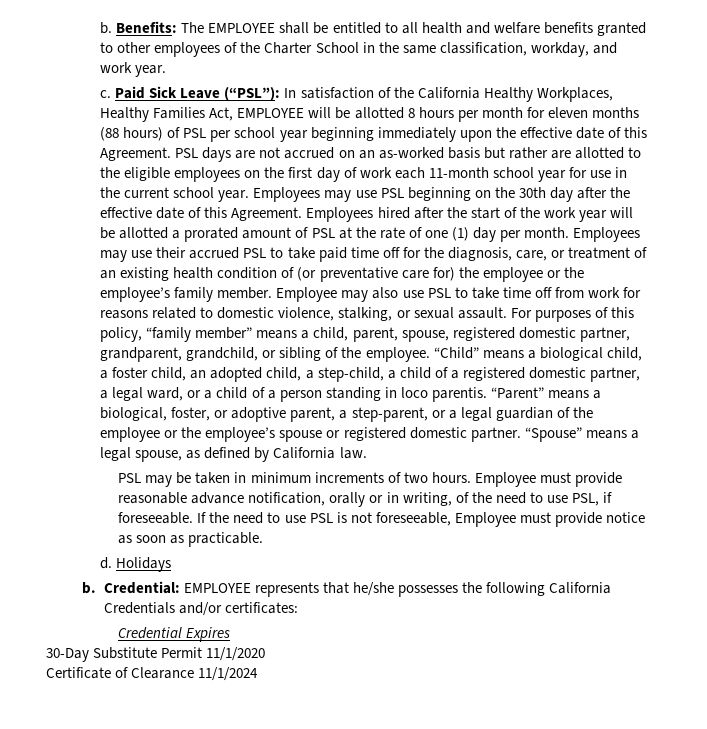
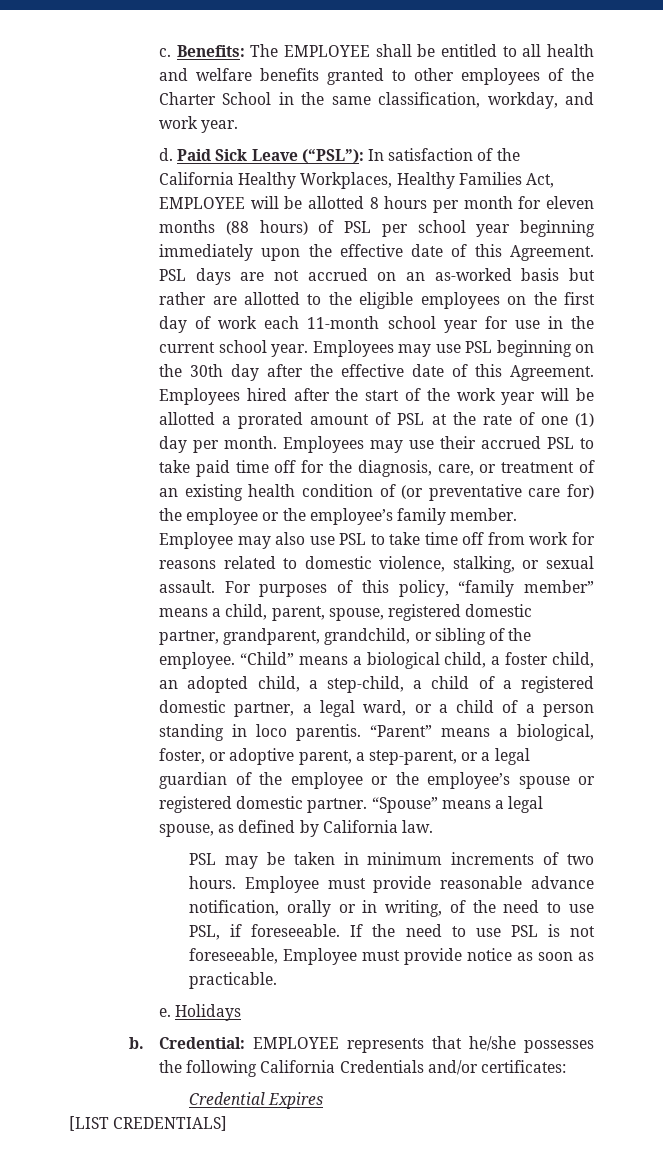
[100,22,113,34] b. -> [159,48,172,57] c.
[100,90,112,98] c. -> [159,148,174,161] d.
[100,557,113,569] d. -> [159,1008,172,1017] e.
[46,647,266,662] [46,667,259,681] 30-Day Substitute Permit 11/1/2020 // Certificate of Clearance 11/1/2024 -> [69,1116,228,1131] [LIST CREDENTIALS]

